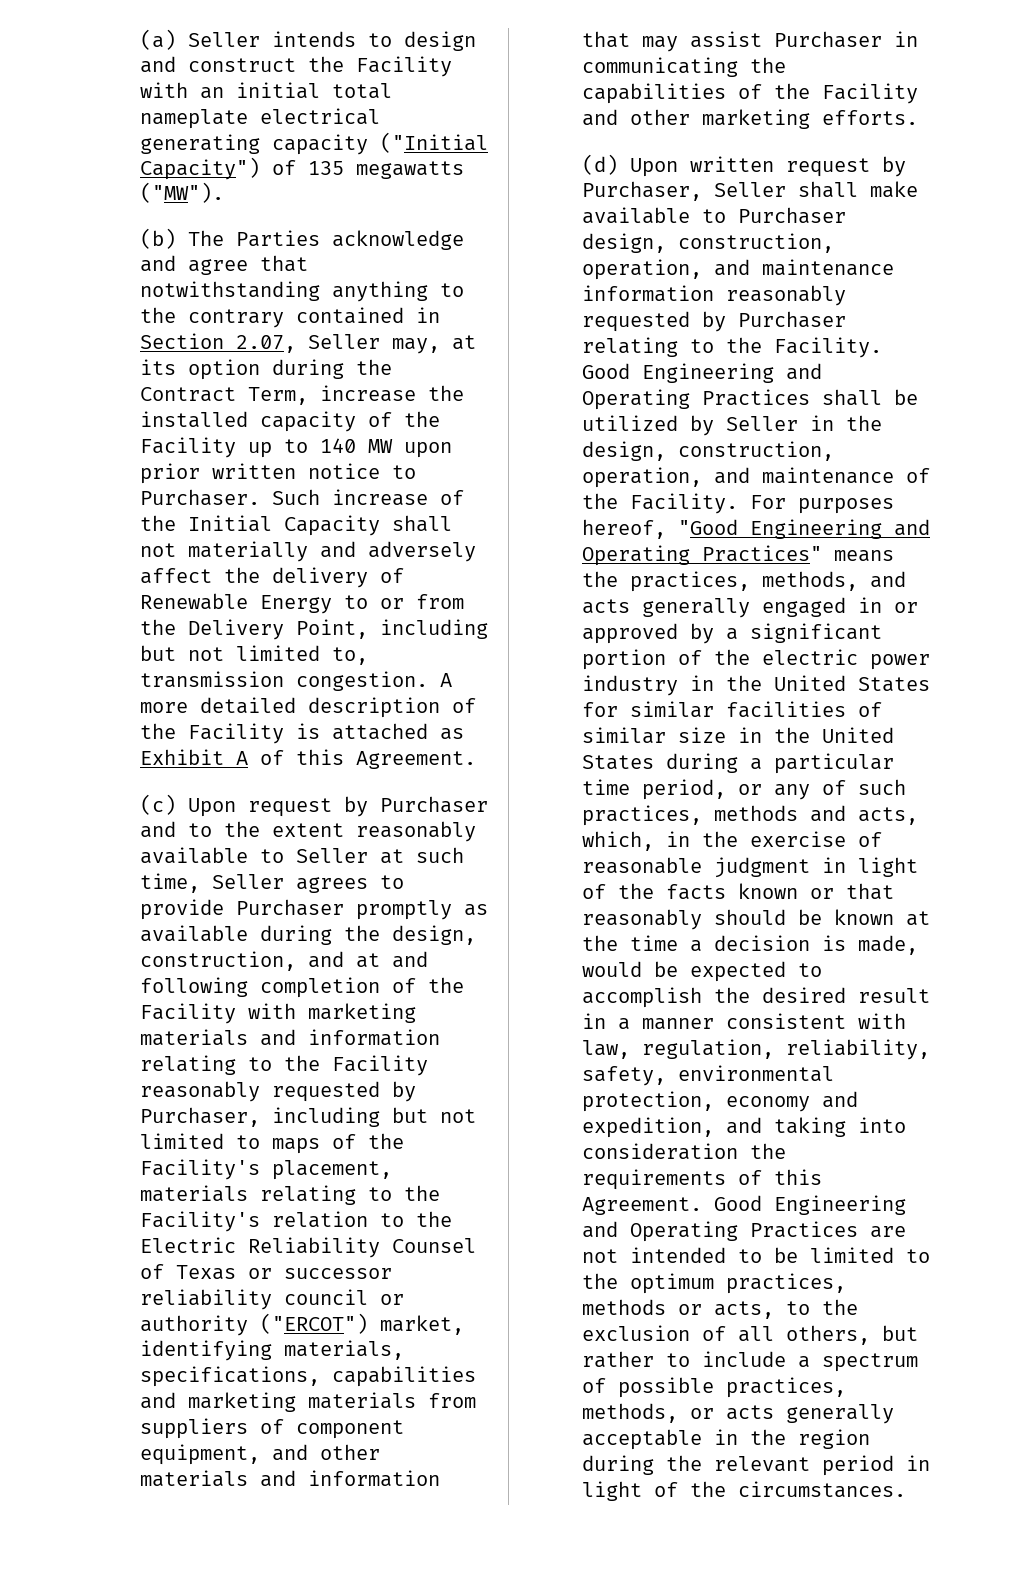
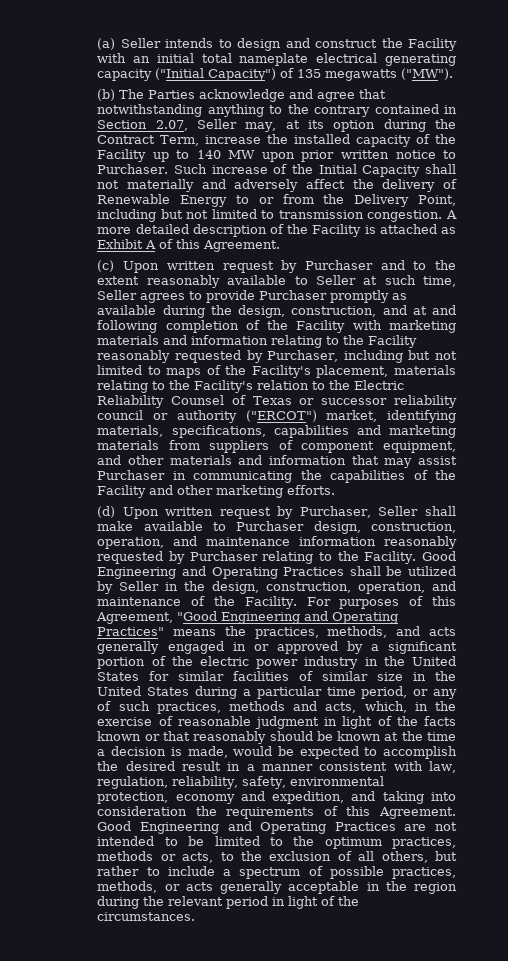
[331,647,368,665] to, -> [261,210,275,219] to
(236, 807) none -> [166,261,215,270] written
[581,519,666,539] hereof, -> [409,596,456,606] [96,612,174,624] of this Agreement,

